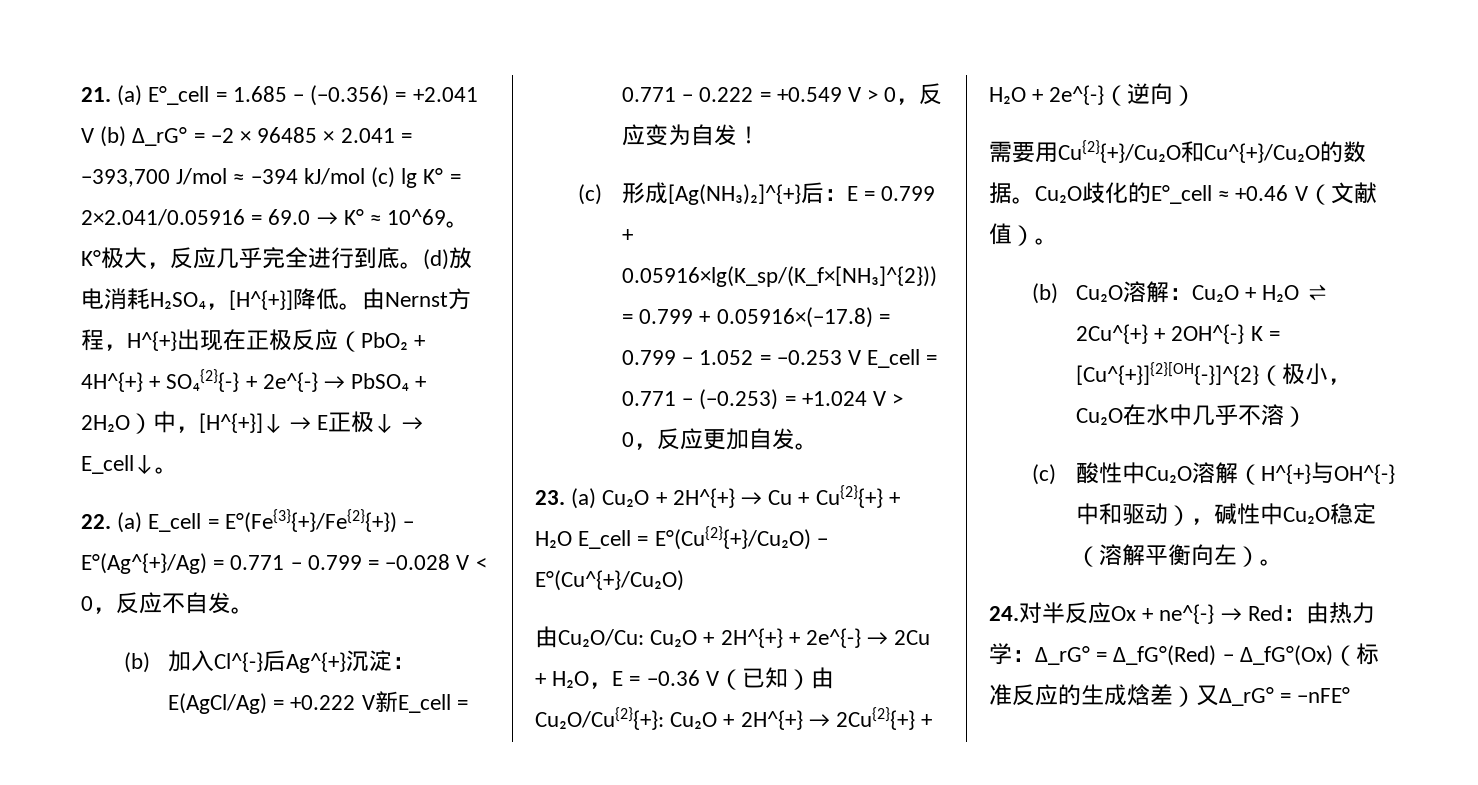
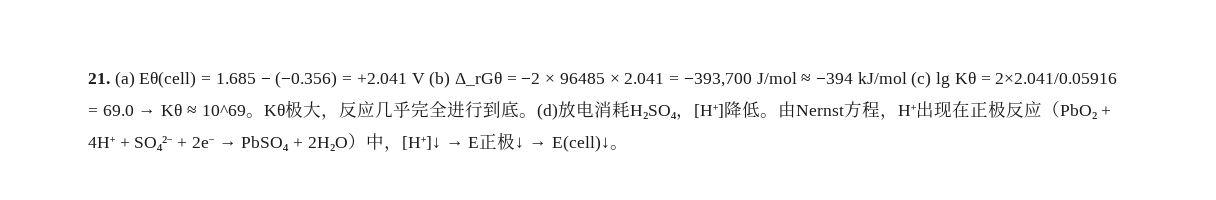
[148,86,210,105] E°_cell -> [139,71,197,88] Eθ(cell)
[132,127,188,146] Δ_rG° -> [454,72,502,86] Δ_rGθ
[423,168,444,184] K° -> [954,72,976,84] Kθ
[343,209,364,225] K° -> [161,104,183,116] Kθ
[81,250,101,266] K° -> [263,104,285,116] Kθ
[229,290,293,310] [H^{+}] -> [693,104,724,118] [H⁺]
[127,331,177,351] H^{+} -> [897,104,916,116] H⁺
[81,369,318,392] 4H^{+} + SO₄{2}{-} + 2e^{-} -> [88,136,214,151] 4H⁺ + SO₄²⁻ + 2e⁻
[199,413,284,433] [H^{+}]↓ -> [401,136,441,150] [H⁺]↓
[81,455,178,474] [81,509,415,533] [81,553,487,574] [81,592,254,614] [124,650,415,673] [167,691,468,714] [621,83,943,105] [621,124,760,146] [578,182,936,205] [621,229,633,242] [621,266,937,287] [621,307,890,328] [621,349,938,368] [621,389,904,410] [621,428,818,450] [535,485,900,509] [535,526,828,550] [535,570,684,591] [535,626,931,648] [535,667,834,690] [535,707,933,730] [989,83,1197,106] [989,140,1366,163] [989,182,1377,205] [989,223,1058,246] [1032,281,1329,304] [1075,324,1280,344] [1075,362,1351,386] [1075,404,1307,427] [1032,462,1395,485] [1075,503,1376,526] [1075,544,1283,567] [989,602,1375,624] [989,643,1379,666] [989,684,1351,707] E_cell↓。 // 22. (a) E_cell = E°(Fe{3}{+}/Fe{2}{+}) − E°(Ag^{+}/Ag) = 0.771 − 0.799 = −0.028 V < 0，反应不自发。 // (b)加入Cl^{-}后Ag^{+}沉淀：E(AgCl/Ag) = +0.222 V新E_cell = 0.771 − 0.222 = +0.549 V > 0，反应变为自发！ // (c)形成[Ag(NH₃)₂]^{+}后：E = 0.799 + 0.05916×lg(K_sp/(K_f×[NH₃]^{2})) = 0.799 + 0.05916×(−17.8) = 0.799 − 1.052 = −0.253 V E_cell = 0.771 − (−0.253) = +1.024 V > 0，反应更加自发。 // 23. (a) Cu₂O + 2H^{+} → Cu + Cu{2}{+} + H₂O E_cell = E°(Cu{2}{+}/Cu₂O) − E°(Cu^{+}/Cu₂O) // 由Cu₂O/Cu: Cu₂O + 2H^{+} + 2e^{-} → 2Cu + H₂O，E = −0.36 V（已知）由Cu₂O/Cu{2}{+}: Cu₂O + 2H^{+} → 2Cu{2}{+} + H₂O + 2e^{-}（逆向） // 需要用Cu{2}{+}/Cu₂O和Cu^{+}/Cu₂O的数据。Cu₂O歧化的E°_cell ≈ +0.46 V（文献值）。 // (b) Cu₂O溶解：Cu₂O + H₂O ⇌ 2Cu^{+} + 2OH^{-} K = [Cu^{+}]{2}[OH{-}]^{2}（极小，Cu₂O在水中几乎不溶） // (c)酸性中Cu₂O溶解（H^{+}与OH^{-}中和驱动），碱性中Cu₂O稳定（溶解平衡向左）。 // 24.对半反应Ox + ne^{-} → Red：由热力学：Δ_rG° = Δ_fG°(Red) − Δ_fG°(Ox)（标准反应的生成焓差）又Δ_rG° = −nFE° -> [551,135,628,152] E(cell)↓。

